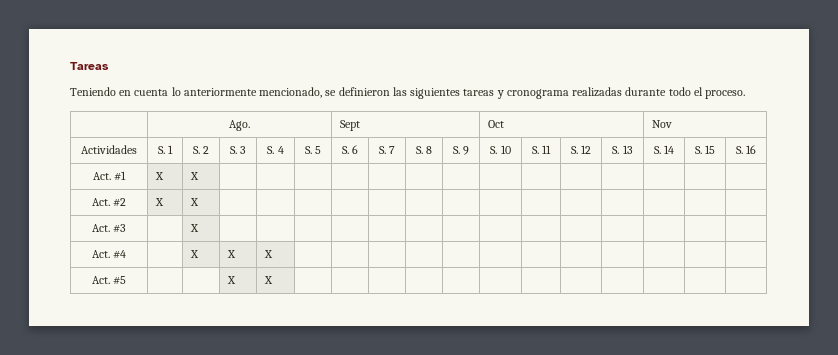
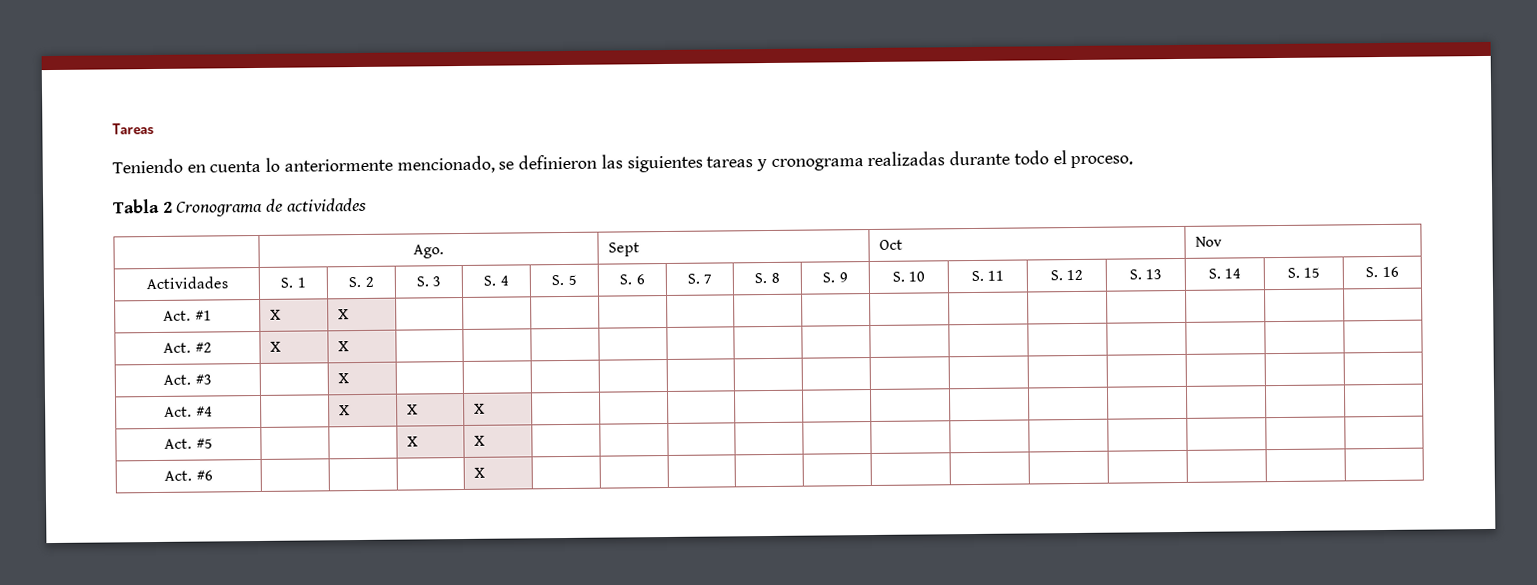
(746, 94) none -> [113,197,367,217] // Tabla 2 Cronograma de actividades
(273, 280) none -> [164,470,213,481] [473,467,485,478] // Act. #6 | | | | X | | | | | | | | | | | |

